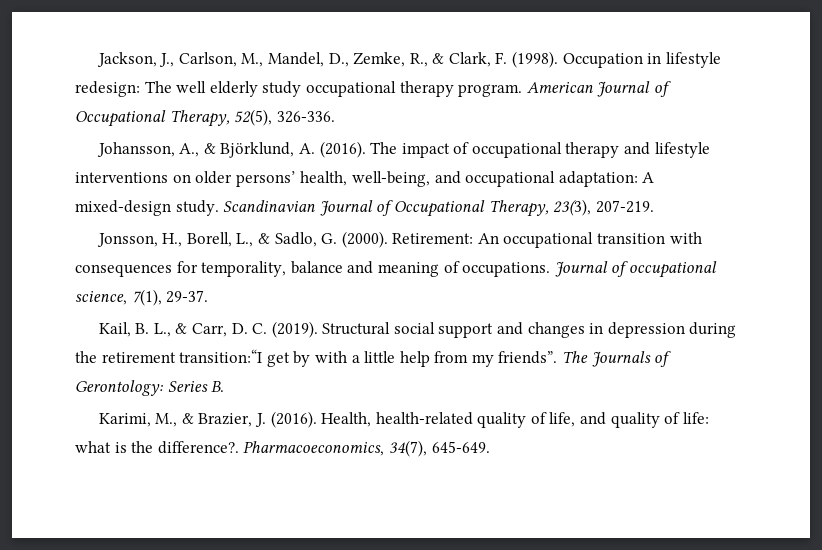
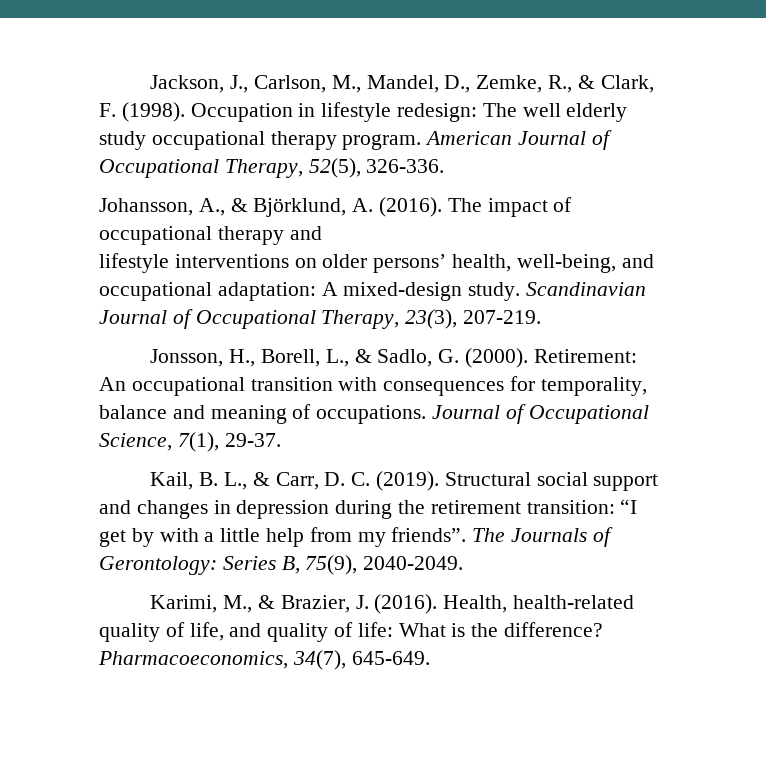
(651, 148) none -> (322, 233) //
[628,261,717,278] [75,291,127,305] occupational science, -> [528,405,649,424] [99,433,172,451] Occupational Science,
[179,349,263,363] transition:“I -> [526,499,638,514] transition: “I
[211,381,225,392] B. -> [281,555,464,575] B, 75(9), 2040-2049.
[75,441,111,453] what -> [398,623,446,637] What
[157,441,239,454] difference?. -> [504,622,604,637] difference?

